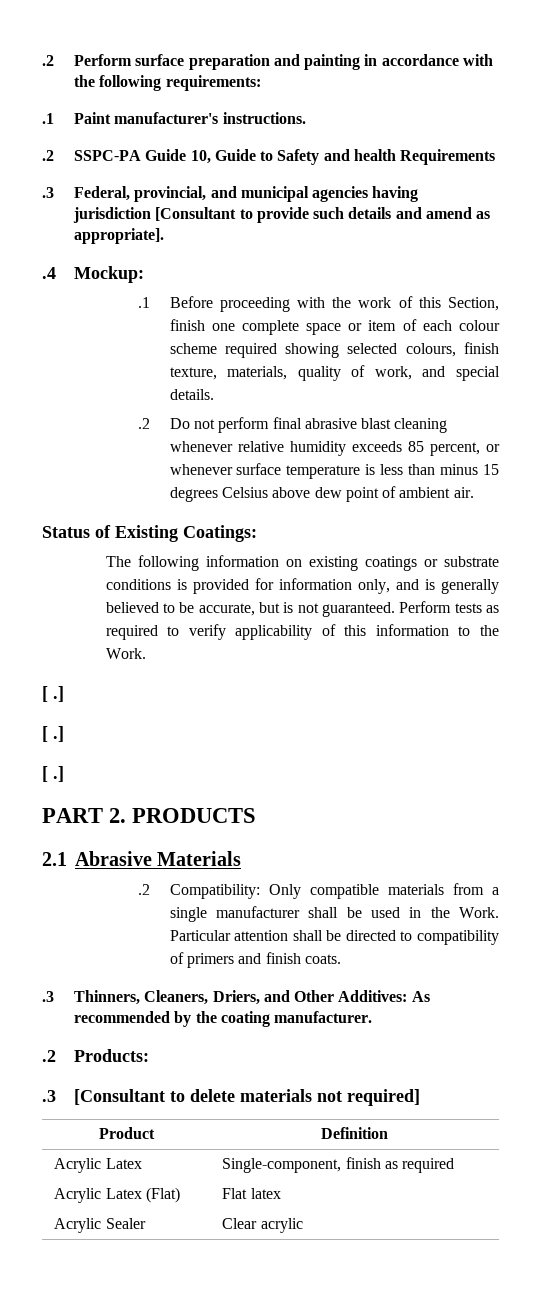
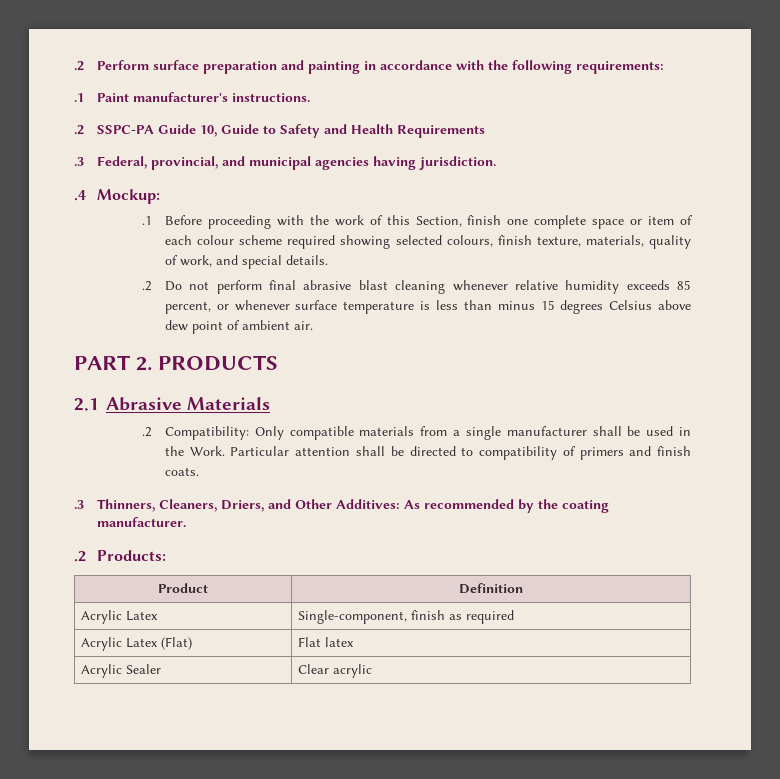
[354,149,397,161] health -> [350,124,393,134] Health
[72,207,491,223] [73,228,164,244] jurisdiction [Consultant to provide such details and amend as appropriate]. -> [418,156,496,170] jurisdiction.
[42,525,257,542] [105,555,499,571] [105,578,499,594] [105,601,500,617] [105,624,499,640] [105,648,146,659] [42,686,64,702] [42,726,64,742] [42,766,64,782] // Status of Existing Coatings: // The following information on existing coatings or substrate conditions is provided for information only, and is generally believed to be accurate, but is not guaranteed. Perform tests as required to verify applicability of this information to the Work. // [ .] // [ .] // [ .] -> (313, 325) none
[42,1089,420,1106] // .3 [Consultant to delete materials not required] -> (166, 555) none

